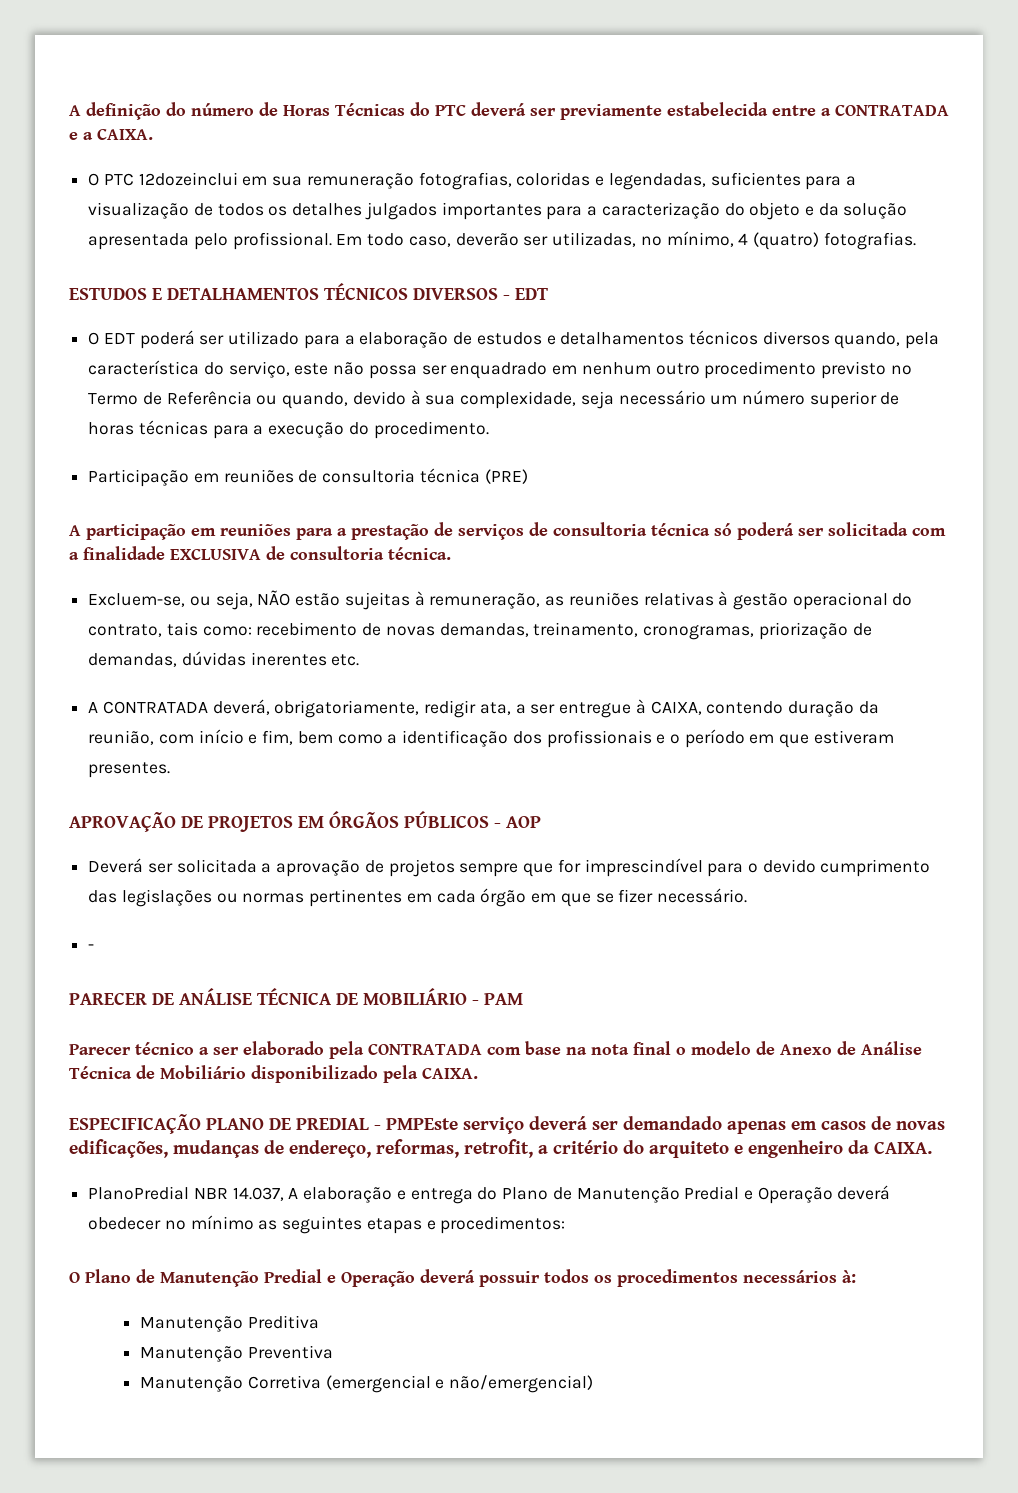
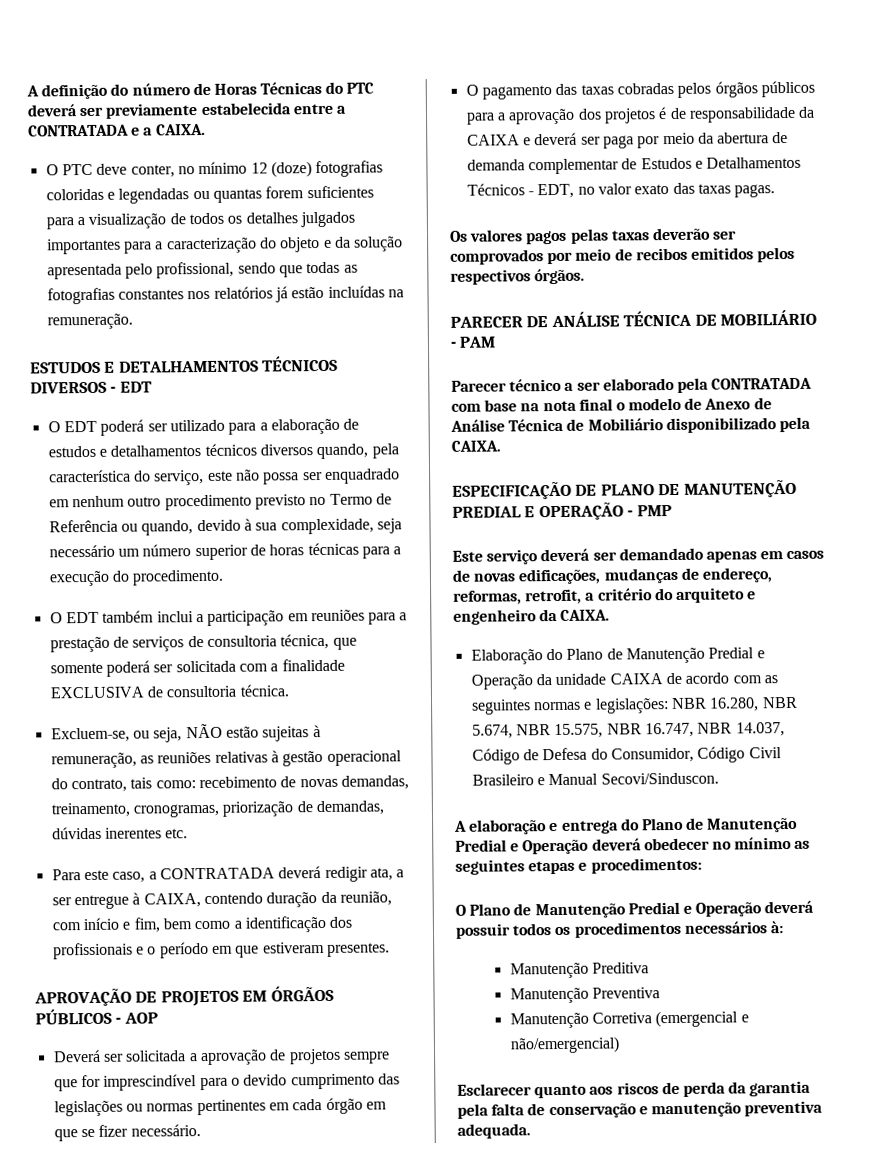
[138,172,706,190] 12dozeinclui em sua remuneração fotografias, coloridas e legendadas, -> [96,160,384,178] [45,186,305,204] deve conter, no mínimo 12 (doze) fotografias coloridas e legendadas ou quantas forem
[232,231,916,250] profissional. Em todo caso, deverão ser utilizadas, no mínimo, 4 (quatro) fotografias. -> [156,261,358,279] [46,285,404,305] [46,313,133,330] profissional, sendo que todas as fotografias constantes nos relatórios já estão incluídas na remuneração.
[88,468,528,487] [69,525,81,536] Participação em reuniões de consultoria técnica (PRE) // A -> [49,610,204,624] O EDT também inclui a
[651,523,732,536] técnica só -> [280,633,357,650] [49,662,103,674] técnica, que somente
[88,699,420,718] A CONTRATADA deverá, obrigatoriamente, -> [51,866,322,883] Para este caso, a CONTRATADA deverá
[88,944,95,950] - -> [465,80,815,100] [465,106,816,125] [466,131,789,149] [466,156,802,175] [466,182,776,199] [449,227,738,245] [450,246,796,265] [450,268,586,285] O pagamento das taxas cobradas pelos órgãos públicos para a aprovação dos projetos é de responsabilidade da CAIXA e deverá ser paga por meio da abertura de demanda complementar de Estudos e Detalhamentos Técnicos - EDT, no valor exato das taxas pagas. // Os valores pagos pelas taxas deverão ser comprovados por meio de recibos emitidos pelos respectivos órgãos.
(201, 1124) none -> [575,484,598,496] DE
[296,1118,458,1130] PREDIAL - PMPEste -> [683,479,797,498] [452,502,672,521] [452,550,483,562] MANUTENÇÃO PREDIAL E OPERAÇÃO - PMP // Este
[88,1186,284,1201] PlanoPredial NBR 14.037, -> [470,647,765,665] [470,672,778,690] [470,696,798,715] [471,722,785,739] [471,746,782,765] [471,772,719,786] Elaboração do Plano de Manutenção Predial e Operação da unidade CAIXA de acordo com as seguintes normas e legislações: NBR 16.280, NBR 5.674, NBR 15.575, NBR 16.747, NBR 14.037, Código de Defesa do Consumidor, Código Civil Brasileiro e Manual Secovi/Sinduscon. //
(594, 1384) none -> [457,1080,812,1099] [457,1100,824,1119] [457,1123,531,1139] // Esclarecer quanto aos riscos de perda da garantia pela falta de conservação e manutenção preventiva adequada.

